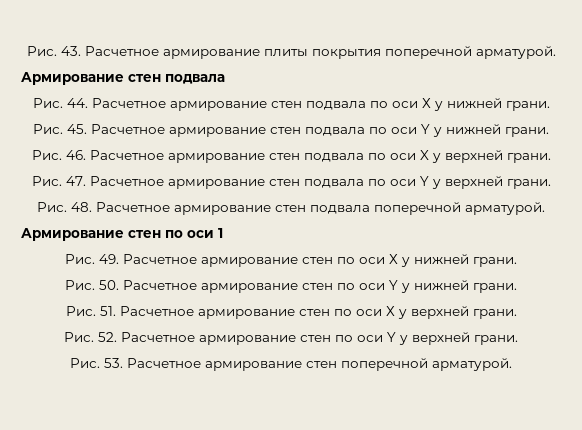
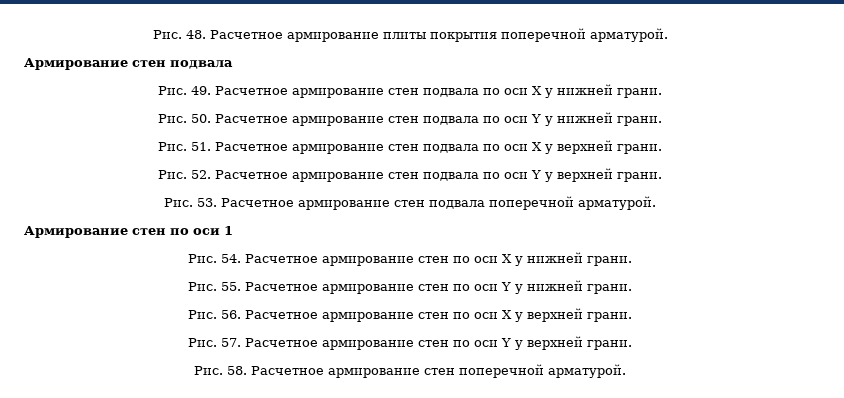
[26,46,81,56] Рис. 43. -> [152,30,206,39] Рис. 48.
[66,98,88,108] 44. -> [191,86,211,95] 49.
[67,124,87,134] 45. -> [191,114,211,123] 50.
[65,150,86,160] 46. -> [191,142,211,151] 51.
[65,176,86,186] 47. -> [191,170,211,179] 52.
[71,202,92,212] 48. -> [197,198,217,207] 53.
[99,254,119,264] 49. -> [221,254,241,263] 54.
[99,280,119,290] 50. -> [221,282,241,291] 55.
[99,306,116,316] 51. -> [221,310,241,319] 56.
[98,332,117,342] 52. -> [221,338,241,347] 57.
[104,358,123,368] 53. -> [227,366,247,375] 58.

